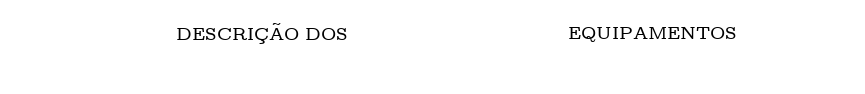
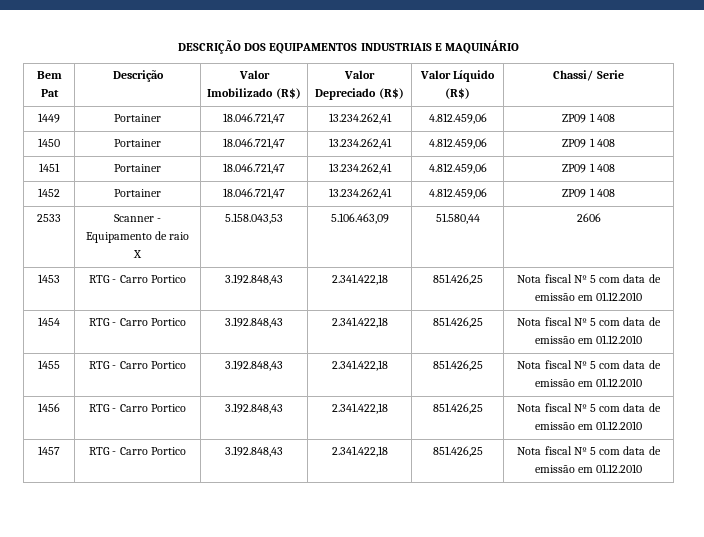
(737, 34) none -> [360,40,520,54] [36,71,62,79] [40,89,59,97] [112,70,164,82] [238,70,270,79] [207,88,301,99] [344,70,375,79] [315,88,404,100] [419,70,496,82] [445,88,470,99] [553,70,624,81] [38,113,60,123] [114,114,161,122] [222,113,285,124] [328,113,392,124] [428,113,487,124] [562,113,615,123] [38,138,60,147] [114,139,161,147] [222,138,285,149] [328,138,392,149] [428,138,487,149] [562,138,615,148] [39,163,60,172] [114,164,161,172] [222,163,285,174] [328,163,392,174] [428,163,487,174] [562,163,615,173] [38,188,60,197] [114,189,161,197] [222,188,285,199] [328,188,392,199] [428,188,487,199] [562,188,615,198] [37,214,61,222] [113,214,162,222] [85,231,190,243] [133,250,142,258] [224,213,283,224] [330,213,389,224] [435,213,480,224] [576,213,601,222] [38,274,60,283] [89,275,186,283] [224,274,283,285] [331,274,388,285] [432,274,483,285] [517,274,661,283] [534,292,643,301] [38,317,60,326] [89,318,186,326] [224,317,283,328] [331,317,388,328] [432,317,483,328] [517,317,661,326] [534,335,643,344] [38,360,60,369] [89,361,186,369] [224,360,283,371] [331,360,388,371] [432,360,483,371] [517,360,661,369] [534,378,643,387] [38,403,60,412] [89,404,186,412] [224,403,283,414] [331,403,388,414] [432,403,483,414] [517,403,661,412] [534,421,643,430] [38,446,60,455] [89,447,186,455] [224,446,283,457] [331,446,388,457] [432,446,483,457] [517,446,661,455] [534,464,643,473] INDUSTRIAIS E MAQUINÁRIO // Bem Pat | Descrição | Valor Imobilizado (R$) | Valor Depreciado (R$) | Valor Líquido (R$) | Chassi/ Serie // 1449 | Portainer | 18.046.721,47 | 13.234.262,41 | 4.812.459,06 | ZP09 1 408 // 1450 | Portainer | 18.046.721,47 | 13.234.262,41 | 4.812.459,06 | ZP09 1 408 // 1451 | Portainer | 18.046.721,47 | 13.234.262,41 | 4.812.459,06 | ZP09 1 408 // 1452 | Portainer | 18.046.721,47 | 13.234.262,41 | 4.812.459,06 | ZP09 1 408 // 2533 | Scanner - Equipamento de raio X | 5.158.043,53 | 5.106.463,09 | 51.580,44 | 2606 // 1453 | RTG - Carro Portico | 3.192.848,43 | 2.341.422,18 | 851.426,25 | Nota fiscal Nº 5 com data de emissão em 01.12.2010 // 1454 | RTG - Carro Portico | 3.192.848,43 | 2.341.422,18 | 851.426,25 | Nota fiscal Nº 5 com data de emissão em 01.12.2010 // 1455 | RTG - Carro Portico | 3.192.848,43 | 2.341.422,18 | 851.426,25 | Nota fiscal Nº 5 com data de emissão em 01.12.2010 // 1456 | RTG - Carro Portico | 3.192.848,43 | 2.341.422,18 | 851.426,25 | Nota fiscal Nº 5 com data de emissão em 01.12.2010 // 1457 | RTG - Carro Portico | 3.192.848,43 | 2.341.422,18 | 851.426,25 | Nota fiscal Nº 5 com data de emissão em 01.12.2010

